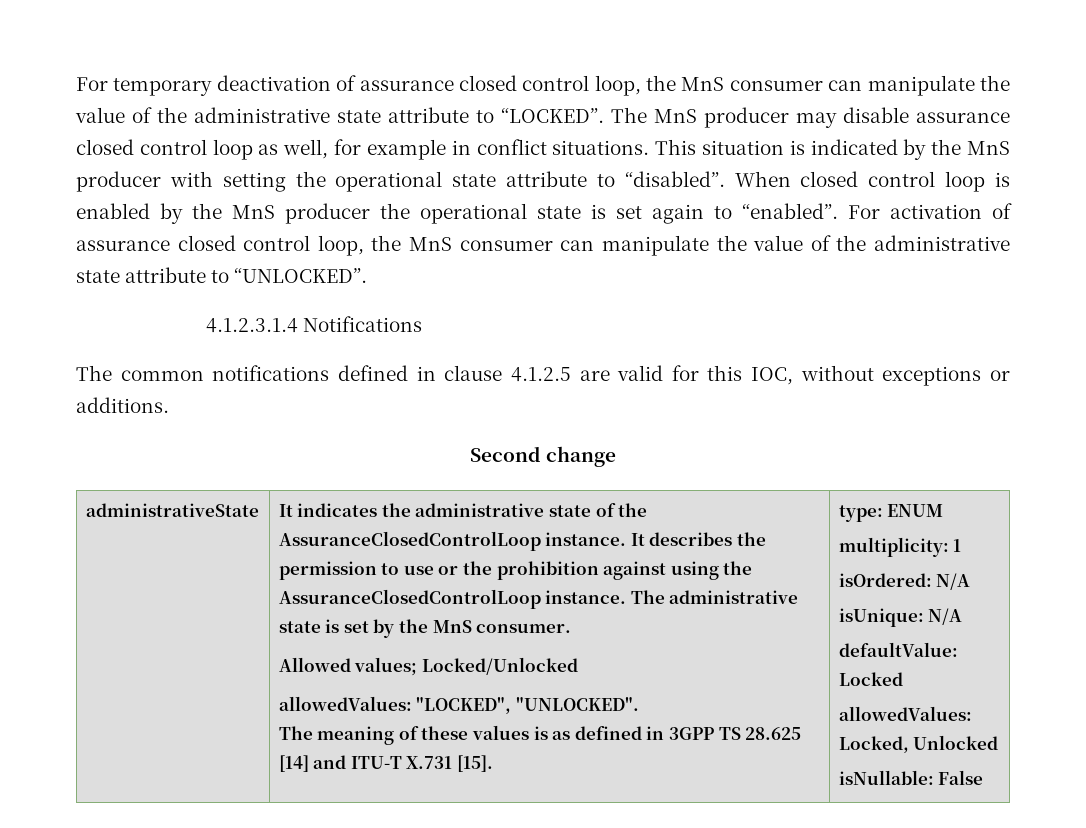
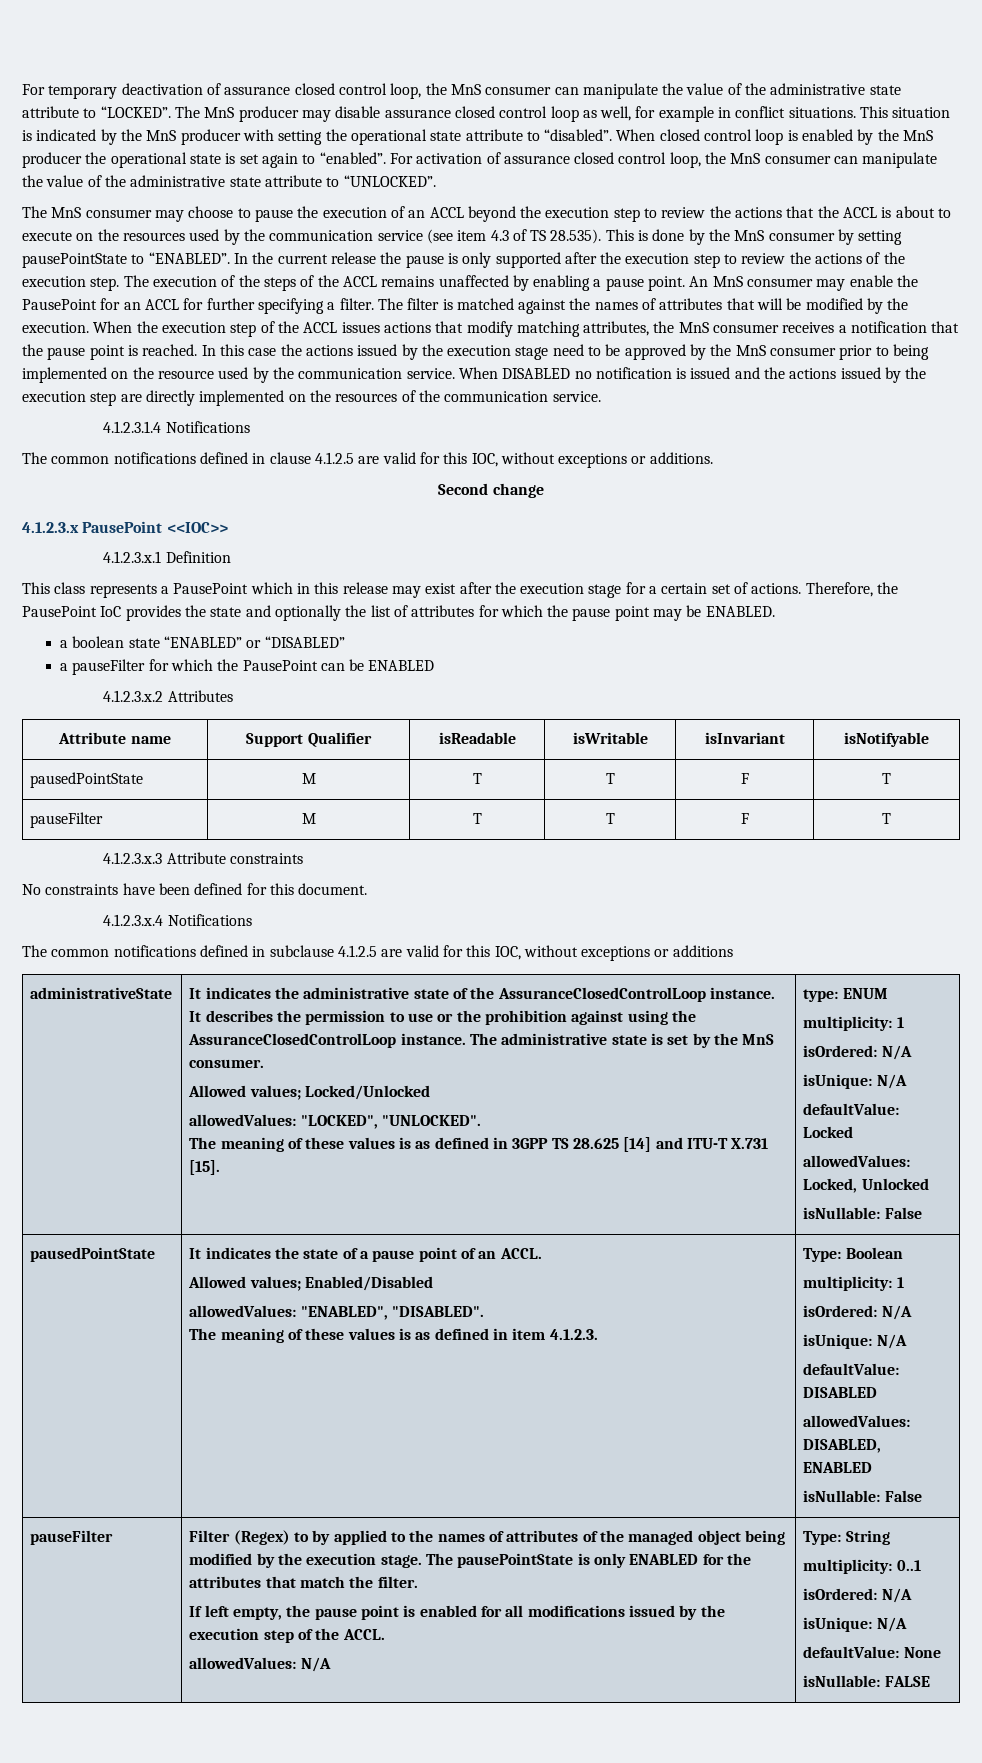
(368, 275) none -> [22,206,952,222] [22,229,903,245] [22,252,905,268] [22,275,919,291] [22,298,909,314] [22,321,960,337] [22,344,930,360] [22,367,927,383] [22,390,601,406] // The MnS consumer may choose to pause the execution of an ACCL beyond the execution step to review the actions that the ACCL is about to execute on the resources used by the communication service (see item 4.3 of TS 28.535). This is done by the MnS consumer by setting pausePointState to “ENABLED”. In the current release the pause is only supported after the execution step to review the actions of the execution step. The execution of the steps of the ACCL remains unaffected by enabling a pause point. An MnS consumer may enable the PausePoint for an ACCL for further specifying a filter. The filter is matched against the names of attributes that will be modified by the execution. When the execution step of the ACCL issues actions that modify matching attributes, the MnS consumer receives a notification that the pause point is reached. In this case the actions issued by the execution stage need to be approved by the MnS consumer prior to being implemented on the resource used by the communication service. When DISABLED no notification is issued and the actions issued by the execution step are directly implemented on the resources of the communication service.
(617, 456) none -> [22,521,228,533] [103,551,231,563] [22,582,899,598] [22,605,775,621] [59,636,345,648] [59,659,435,675] [103,690,233,702] [58,732,171,744] [246,732,372,747] [438,732,516,744] [572,732,648,744] [704,732,785,744] [844,732,929,747] [30,772,144,788] [301,773,316,784] [472,773,482,784] [605,773,615,784] [740,773,749,784] [882,773,891,784] [30,812,104,828] [301,813,316,824] [472,813,482,824] [605,813,615,824] [740,813,749,824] [882,813,891,824] [103,852,303,864] [22,883,368,895] [103,914,252,926] [22,945,733,961] // 4.1.2.3.x PausePoint <<IOC>> // 4.1.2.3.x.1 Definition // This class represents a PausePoint which in this release may exist after the execution stage for a certain set of actions. Therefore, the PausePoint IoC provides the state and optionally the list of attributes for which the pause point may be ENABLED. // a boolean state “ENABLED” or “DISABLED” // a pauseFilter for which the PausePoint can be ENABLED // 4.1.2.3.x.2 Attributes // Attribute name | Support Qualifier | isReadable | isWritable | isInvariant | isNotifyable // pausedPointState | M | T | T | F | T // pauseFilter | M | T | T | F | T // 4.1.2.3.x.3 Attribute constraints // No constraints have been defined for this document. // 4.1.2.3.x.4 Notifications // The common notifications defined in subclause 4.1.2.5 are valid for this IOC, without exceptions or additions
(984, 777) none -> [30,1247,156,1262] [189,1247,542,1262] [188,1276,433,1291] [189,1305,484,1320] [189,1328,598,1343] [803,1247,903,1262] [803,1276,904,1291] [803,1305,912,1320] [803,1334,907,1349] [803,1363,900,1375] [803,1387,878,1398] [803,1415,911,1427] [803,1439,882,1453] [803,1462,873,1473] [803,1490,922,1502] [30,1530,114,1545] [189,1530,785,1545] [189,1553,751,1568] [189,1576,418,1588] [189,1605,725,1620] [189,1628,385,1643] [189,1657,331,1672] [803,1530,890,1545] [803,1559,921,1574] [803,1588,912,1603] [803,1617,907,1632] [803,1646,941,1658] [803,1675,930,1687] // pausedPointState | It indicates the state of a pause point of an ACCL. // Allowed values; Enabled/Disabled // allowedValues: "ENABLED", "DISABLED". // The meaning of these values is as defined in item 4.1.2.3. | Type: Boolean // multiplicity: 1 // isOrdered: N/A // isUnique: N/A // defaultValue: DISABLED // allowedValues: DISABLED, ENABLED // isNullable: False // pauseFilter | Filter (Regex) to by applied to the names of attributes of the managed object being modified by the execution stage. The pausePointState is only ENABLED for the attributes that match the filter. // If left empty, the pause point is enabled for all modifications issued by the execution step of the ACCL. // allowedValues: N/A | Type: String // multiplicity: 0..1 // isOrdered: N/A // isUnique: N/A // defaultValue: None // isNullable: FALSE

